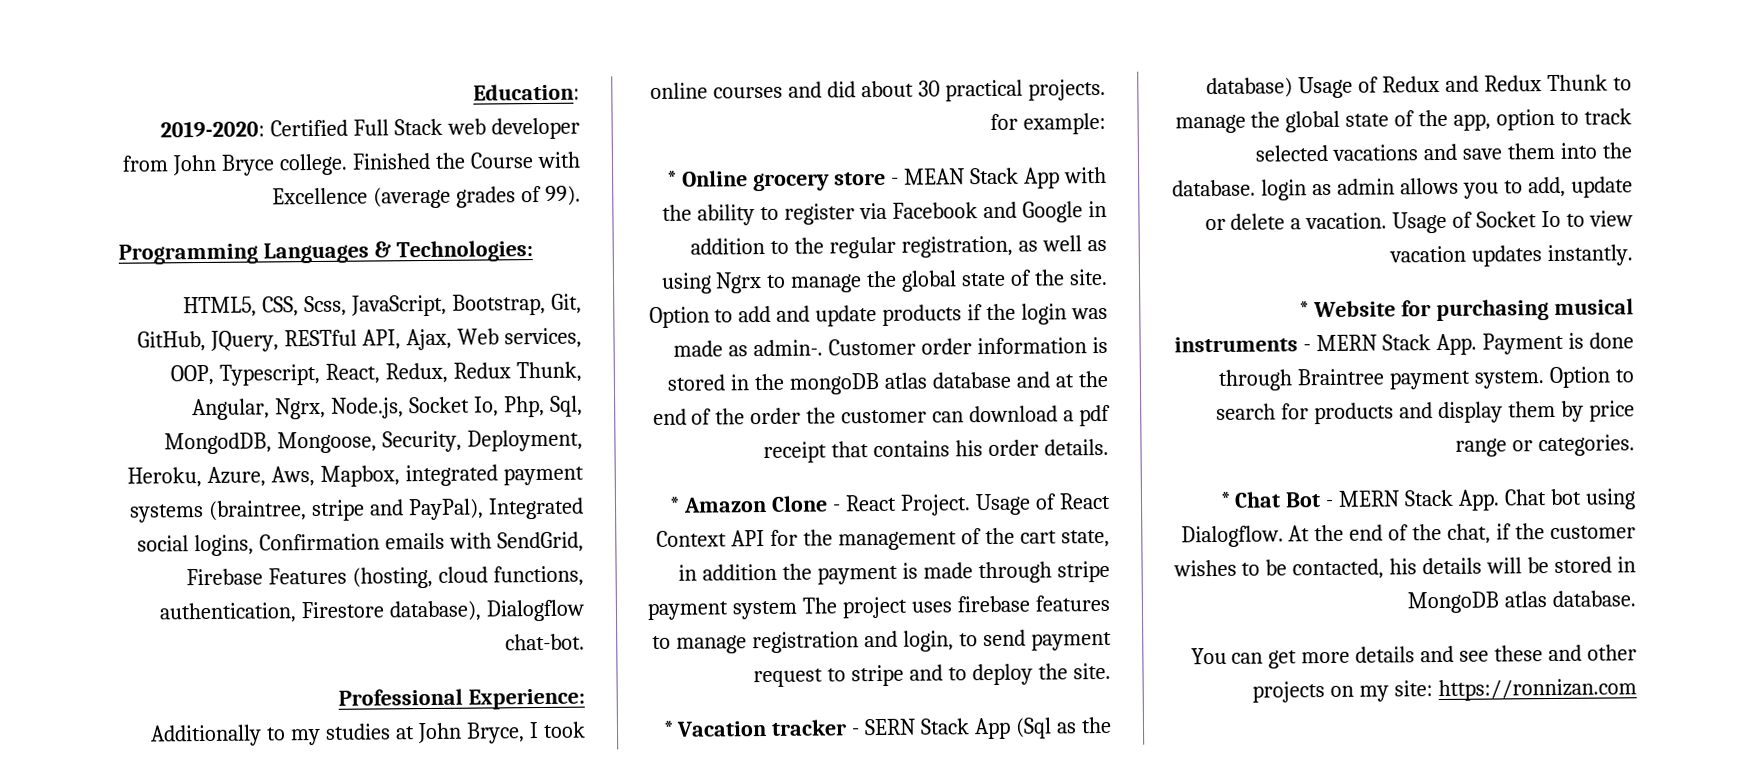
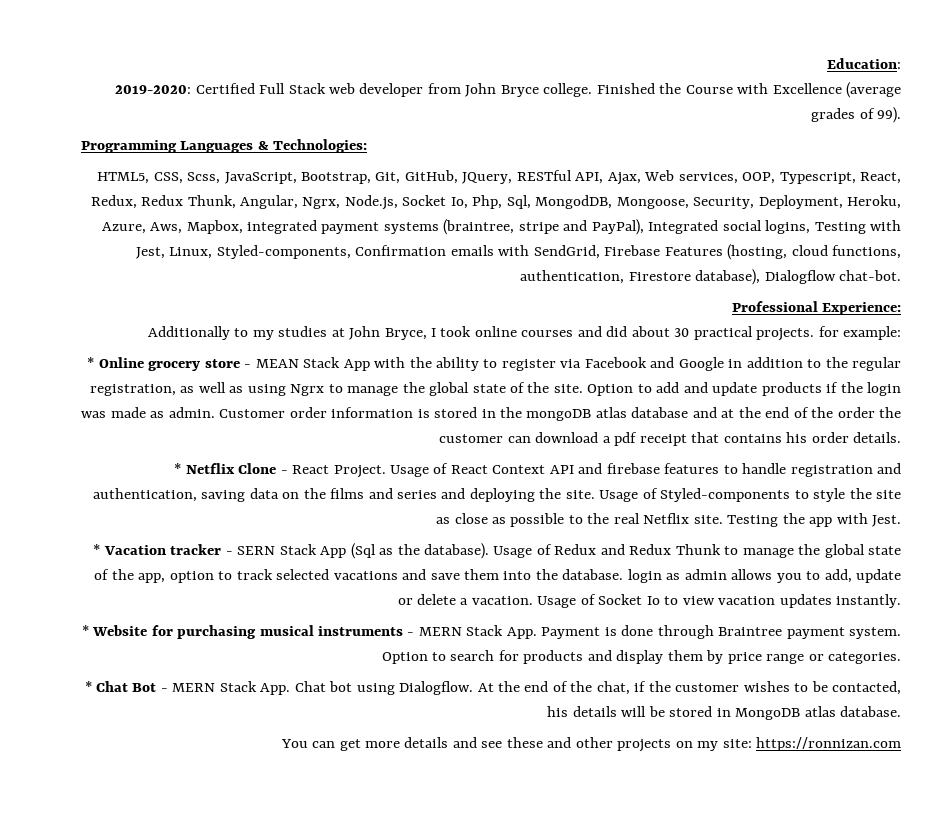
(255, 545) none -> [814,220,902,234] [135,245,351,259] Testing with Jest, Linux, Styled-components,
[753,339,824,357] admin-. -> [168,407,215,418] admin.
[683,496,768,513] Amazon -> [185,463,235,474] Netflix
[770,527,1110,551] [678,560,1110,585] [647,596,953,621] for the management of the cart state, in addition the payment is made through stripe payment system The project uses -> [578,463,603,474] and
[676,635,748,654] manage -> [742,463,787,474] handle
[903,629,1112,652] [753,662,1111,688] login, to send payment request to stripe and to deploy the site. -> [92,488,902,502] [436,513,902,527] authentication, saving data on the films and series and deploying the site. Usage of Styled-components to style the site as close as possible to the real Netflix site. Testing the app with Jest.
[1206,77,1294,99] database) -> [423,543,489,559] database).

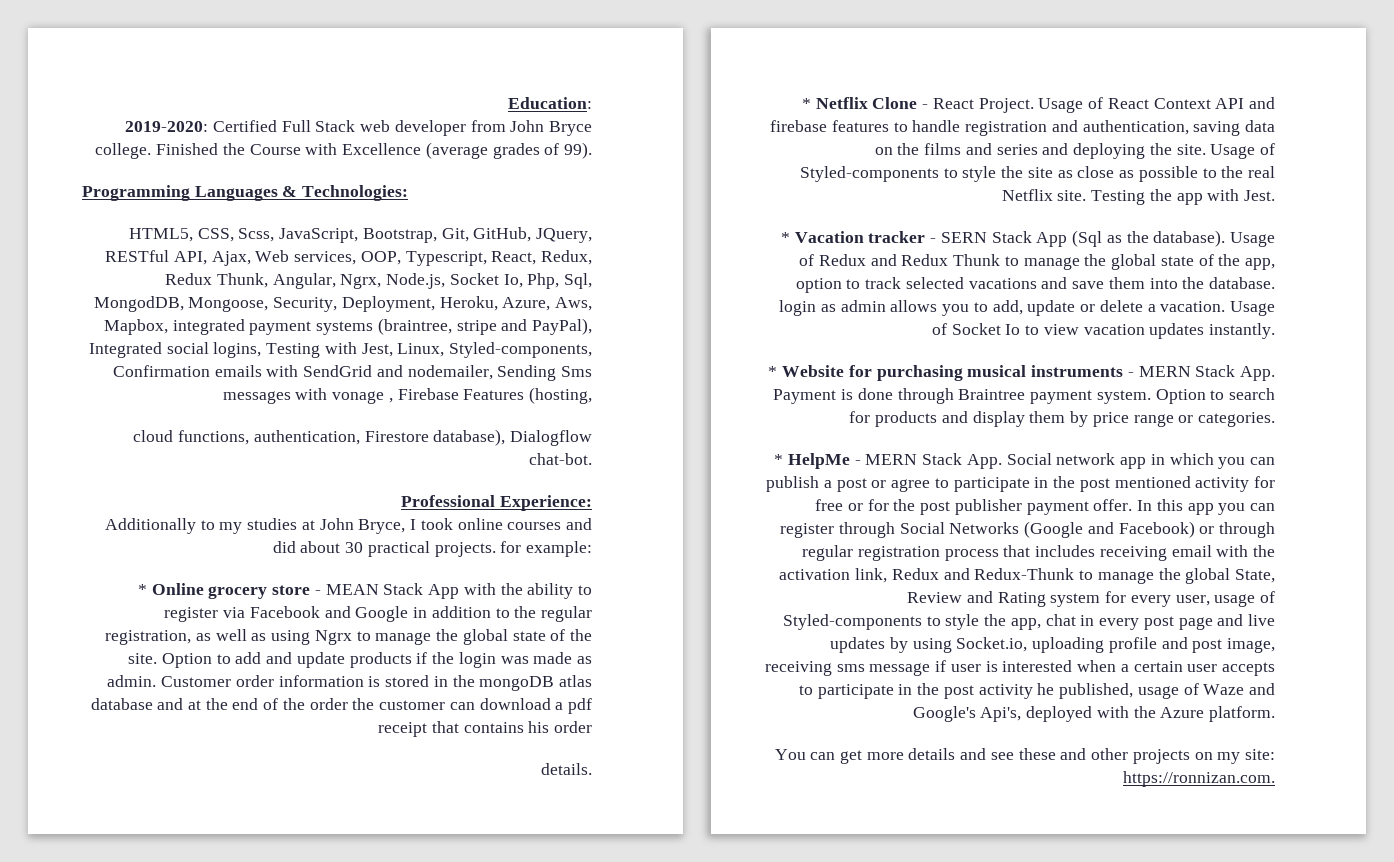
[533,245,600,259] SendGrid, -> [303,365,593,381] [222,388,393,404] SendGrid and nodemailer, Sending Sms messages with vonage ,
(788, 252) none -> (593, 395) //
(849, 437) none -> (593, 727) //
[95,681,902,695] [547,706,902,720] Chat Bot - MERN Stack App. Chat bot using Dialogflow. At the end of the chat, if the customer wishes to be contacted, his details will be stored in MongoDB atlas database. -> [788,453,1275,469] [766,476,1275,492] [815,499,1275,515] [780,521,1275,538] [802,545,1275,561] [779,568,1275,584] [907,591,1275,607] [783,614,1275,630] [830,637,1275,653] [765,660,1275,676] [799,683,1275,699] [912,706,1275,722] HelpMe - MERN Stack App. Social network app in which you can publish a post or agree to participate in the post mentioned activity for free or for the post publisher payment offer. In this app you can register through Social Networks (Google and Facebook) or through regular registration process that includes receiving email with the activation link, Redux and Redux-Thunk to manage the global State, Review and Rating system for every user, usage of Styled-components to style the app, chat in every post page and live updates by using Socket.io, uploading profile and post image, receiving sms message if user is interested when a certain user accepts to participate in the post activity he published, usage of Waze and Google's Api's, deployed with the Azure platform.
[756,737,902,751] https://ronnizan.com -> [1123,771,1275,787] https://ronnizan.com.

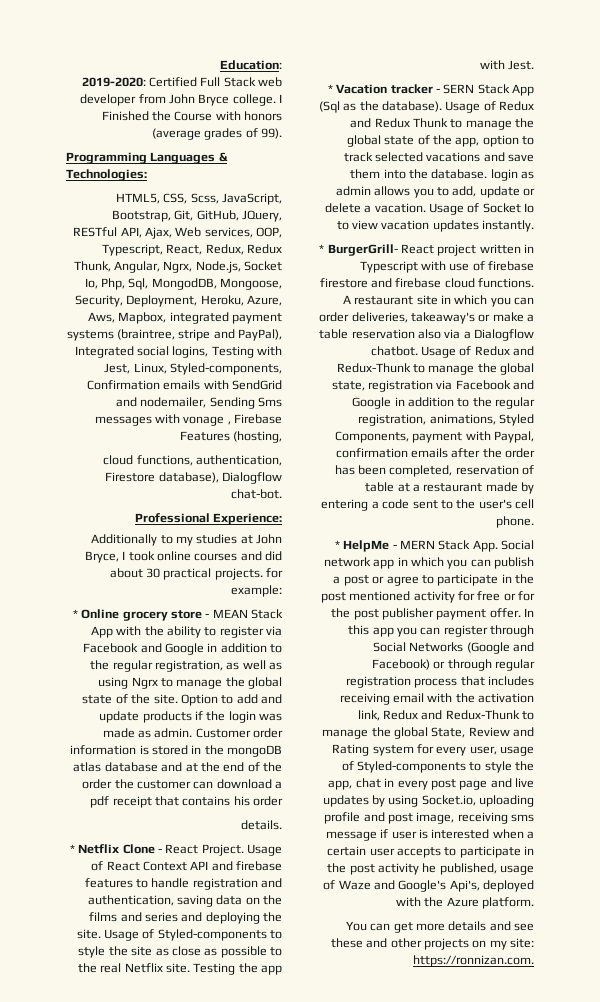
(152, 151) none -> [279,94,282,103] I
[342,143,422,155] Excellence -> [244,111,282,121] honors
[782,365,1275,381] [773,388,1275,404] [849,411,1275,427] Website for purchasing musical instruments - MERN Stack App. Payment is done through Braintree payment system. Option to search for products and display them by price range or categories. -> [327,244,534,256] [359,261,534,273] [319,278,534,288] [342,295,534,307] [319,312,534,324] [319,329,534,341] [370,346,534,358] [336,363,534,375] [331,380,534,392] [352,397,535,409] [358,414,534,426] [334,431,534,443] [335,448,535,458] [334,465,534,477] [365,482,534,494] [321,499,534,511] [496,516,534,528] BurgerGrill- React project written in Typescript with use of firebase firestore and firebase cloud functions. A restaurant site in which you can order deliveries, takeaway's or make a table reservation also via a Dialogflow chatbot. Usage of Redux and Redux-Thunk to manage the global state, registration via Facebook and Google in addition to the regular registration, animations, Styled Components, payment with Paypal, confirmation emails after the order has been completed, reservation of table at a restaurant made by entering a code sent to the user's cell phone.

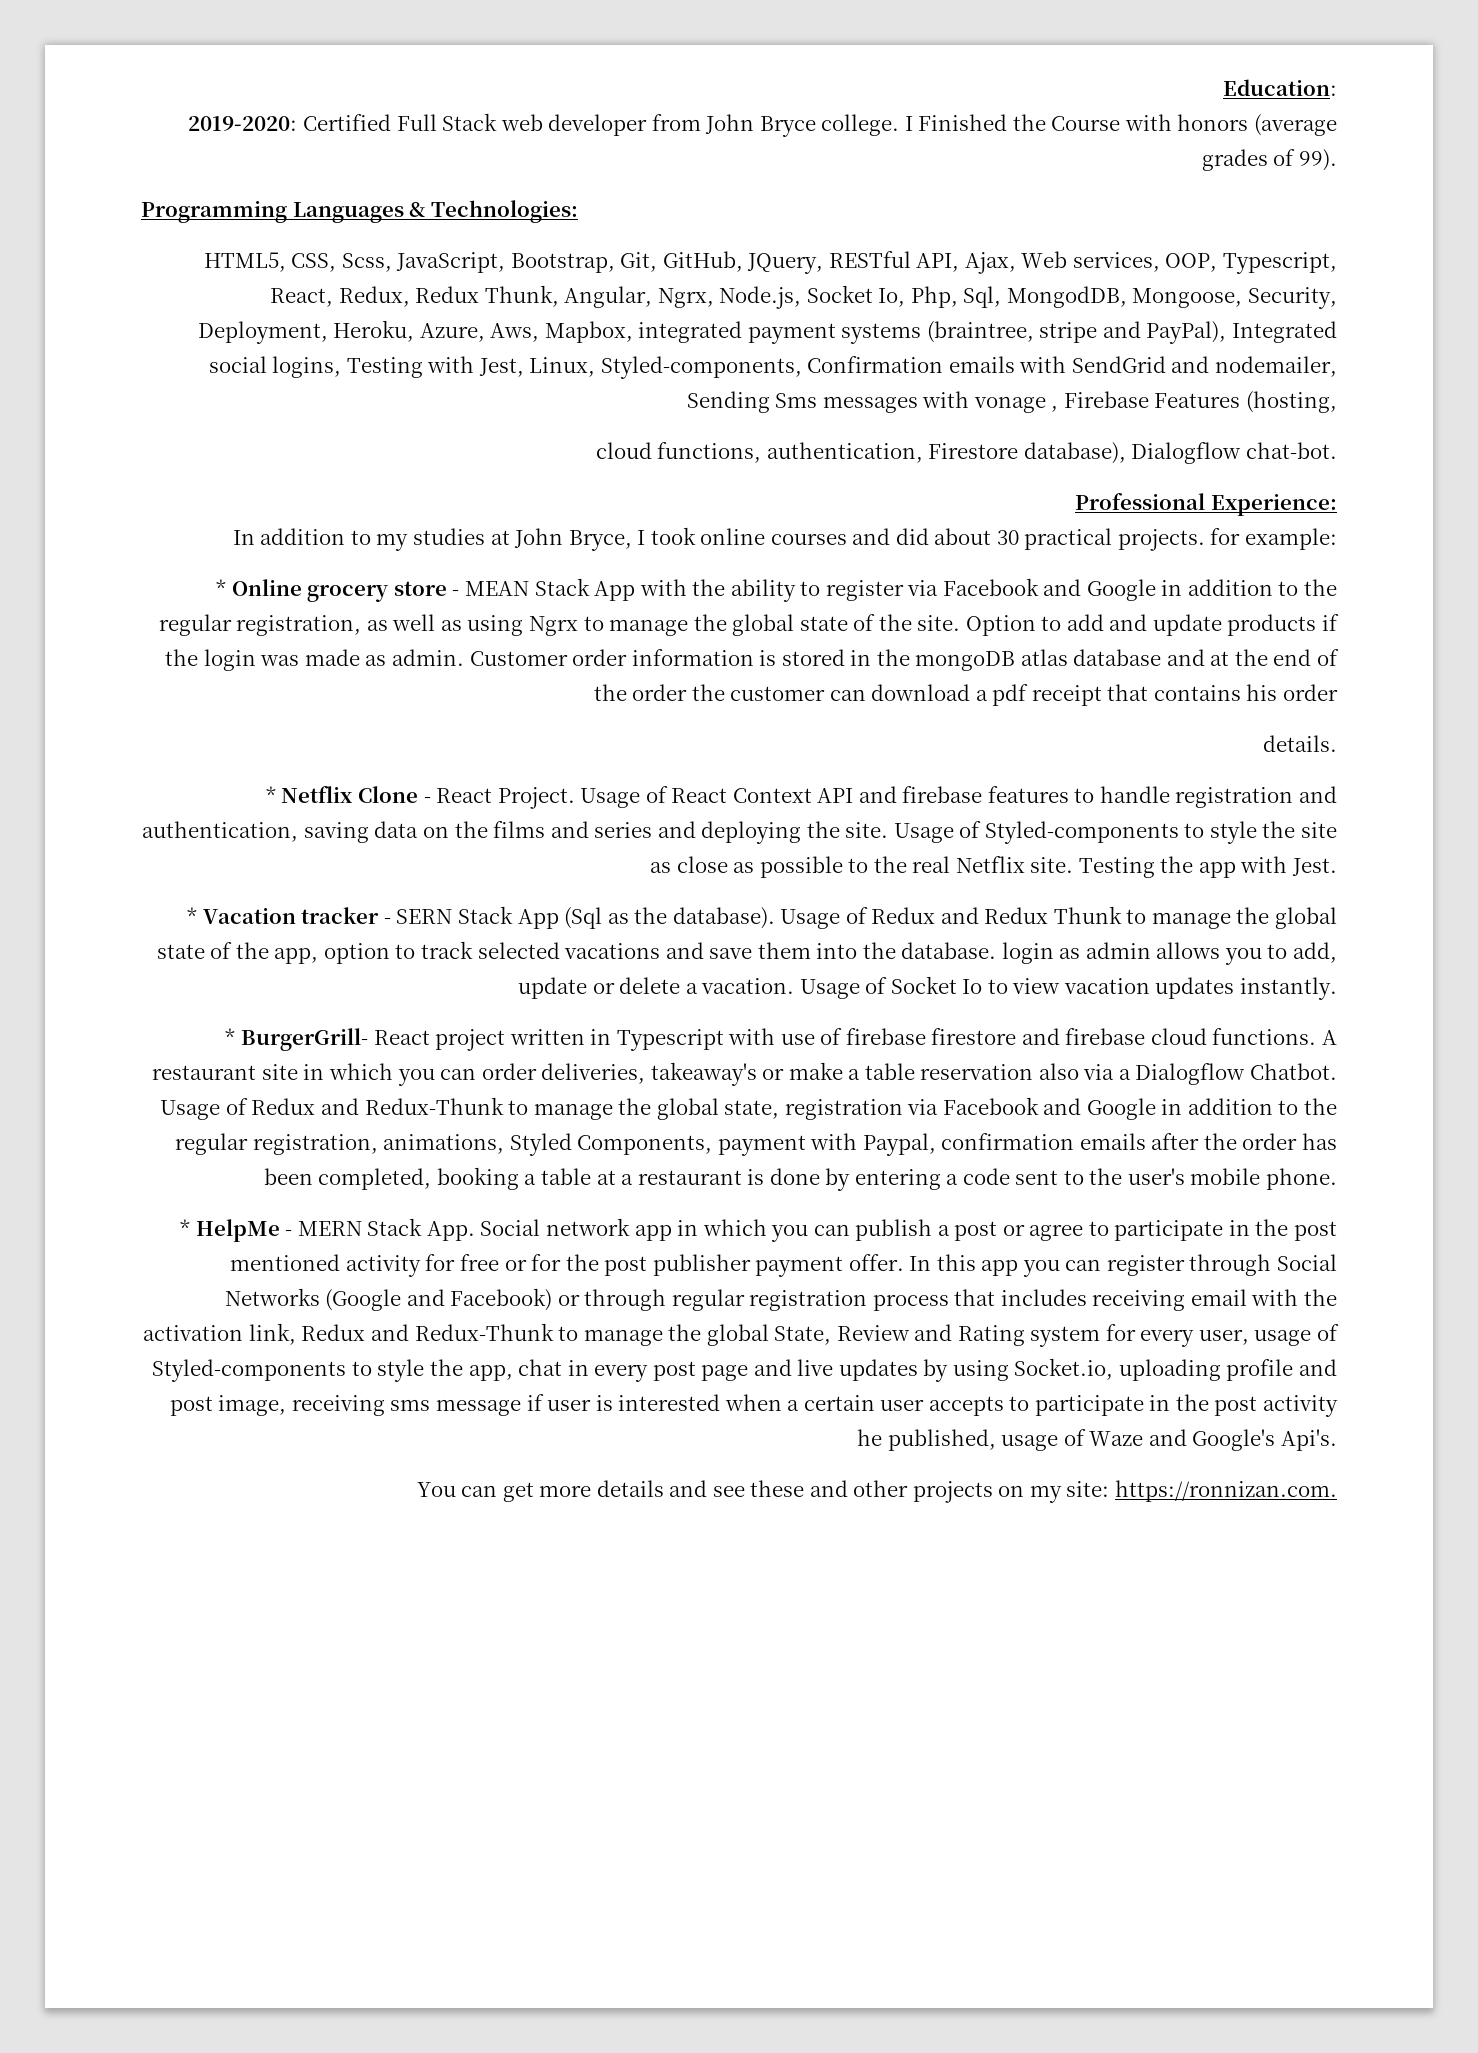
[91,534,158,546] Additionally -> [232,528,346,545] In addition
[370,346,418,356] chatbot. -> [1250,1063,1337,1080] Chatbot.
[455,465,534,475] reservation of -> [436,1167,537,1190] booking a
[485,482,518,492] made -> [747,1168,820,1185] is done
[515,499,534,509] cell -> [1190,1168,1261,1185] mobile
[449,880,534,892] [395,897,534,909] Api's, deployed with the Azure platform. -> [1281,1429,1337,1451] Api's.

